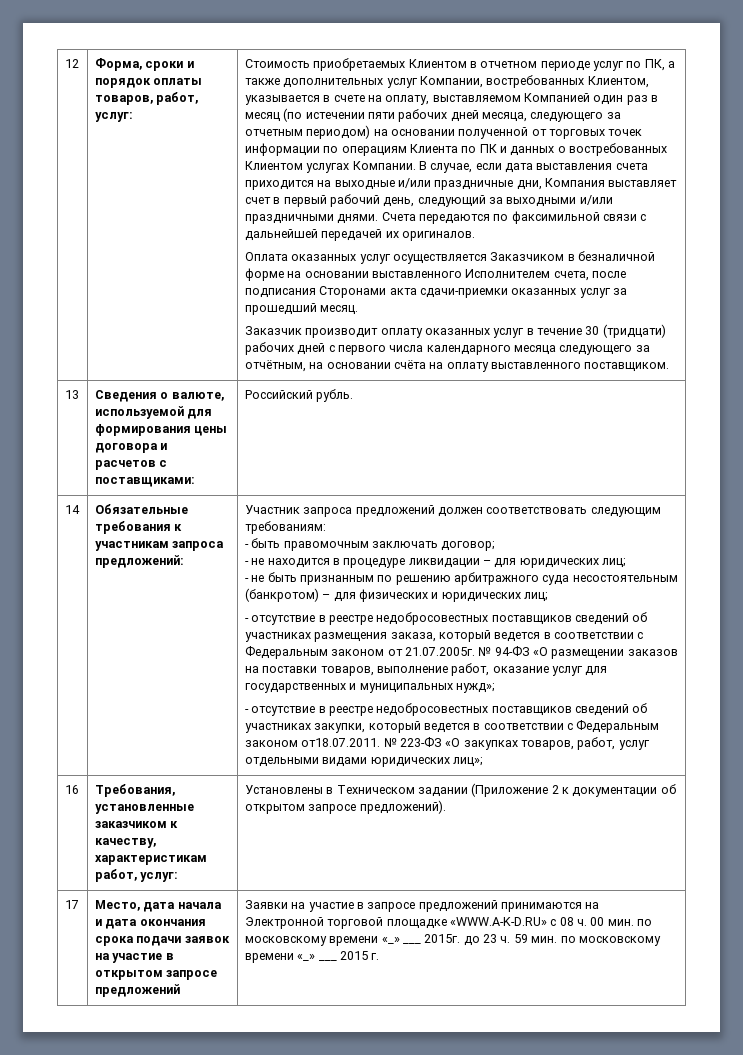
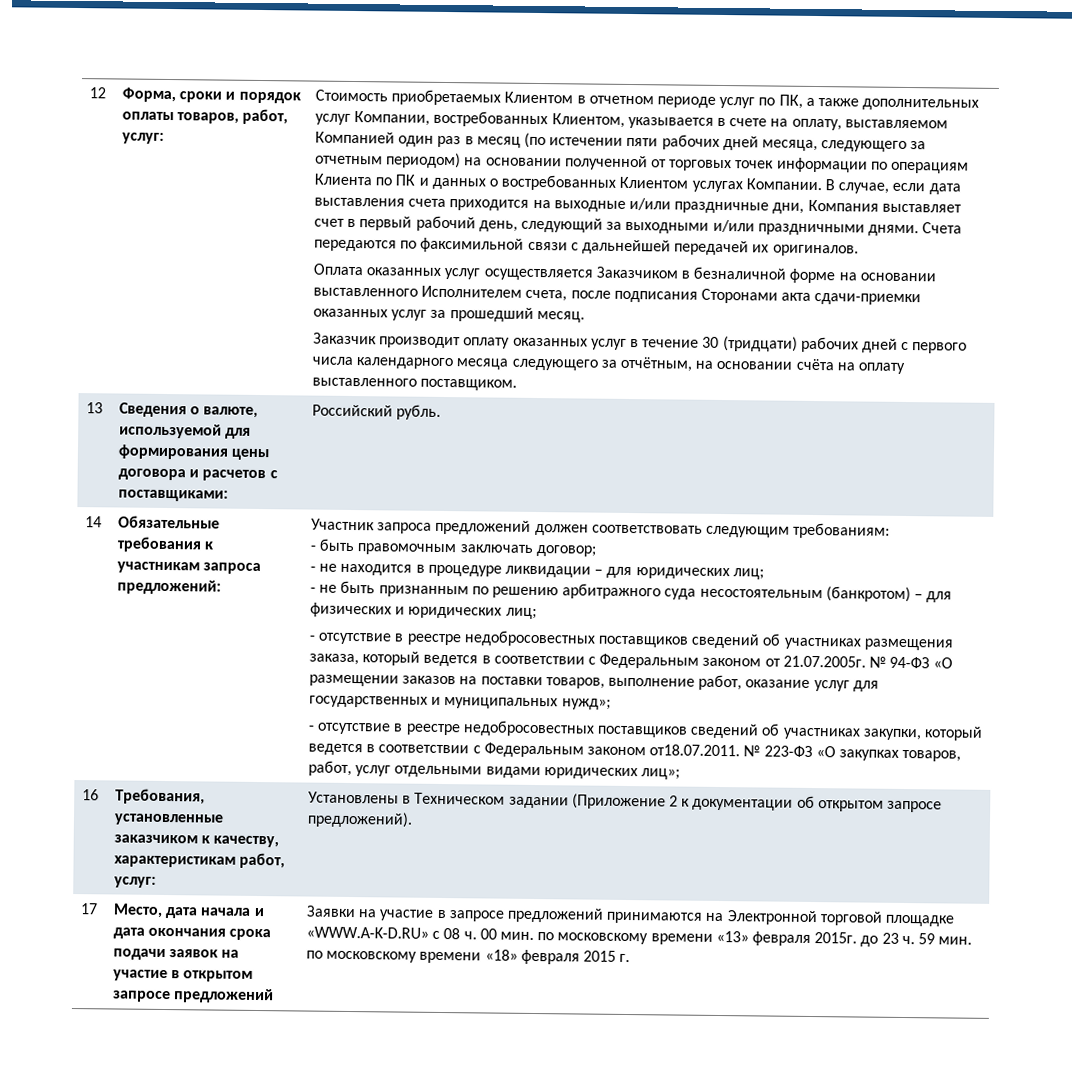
[381,937,421,944] «_» ___ -> [715,930,811,946] «13» февраля
[297,954,337,961] «_» ___ -> [484,949,580,965] «18» февраля

